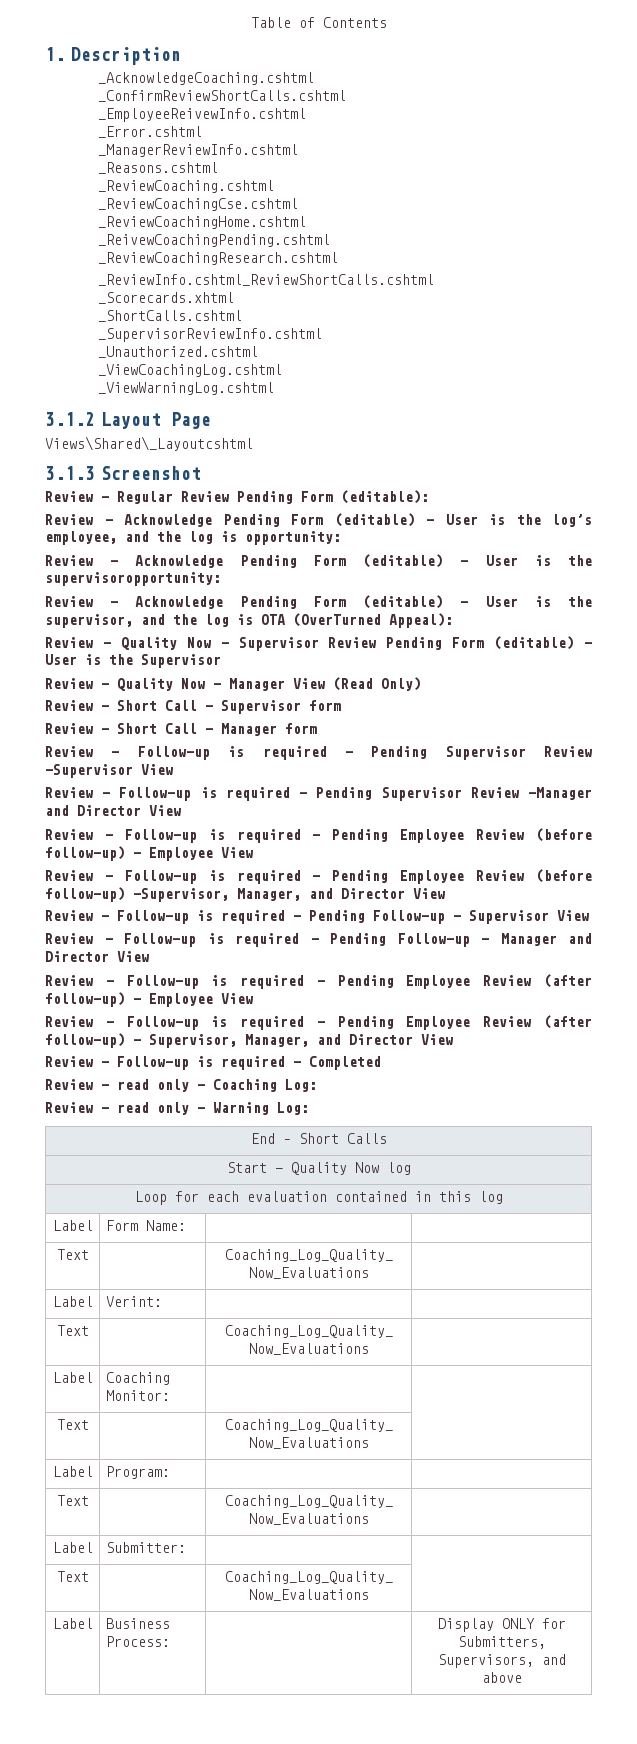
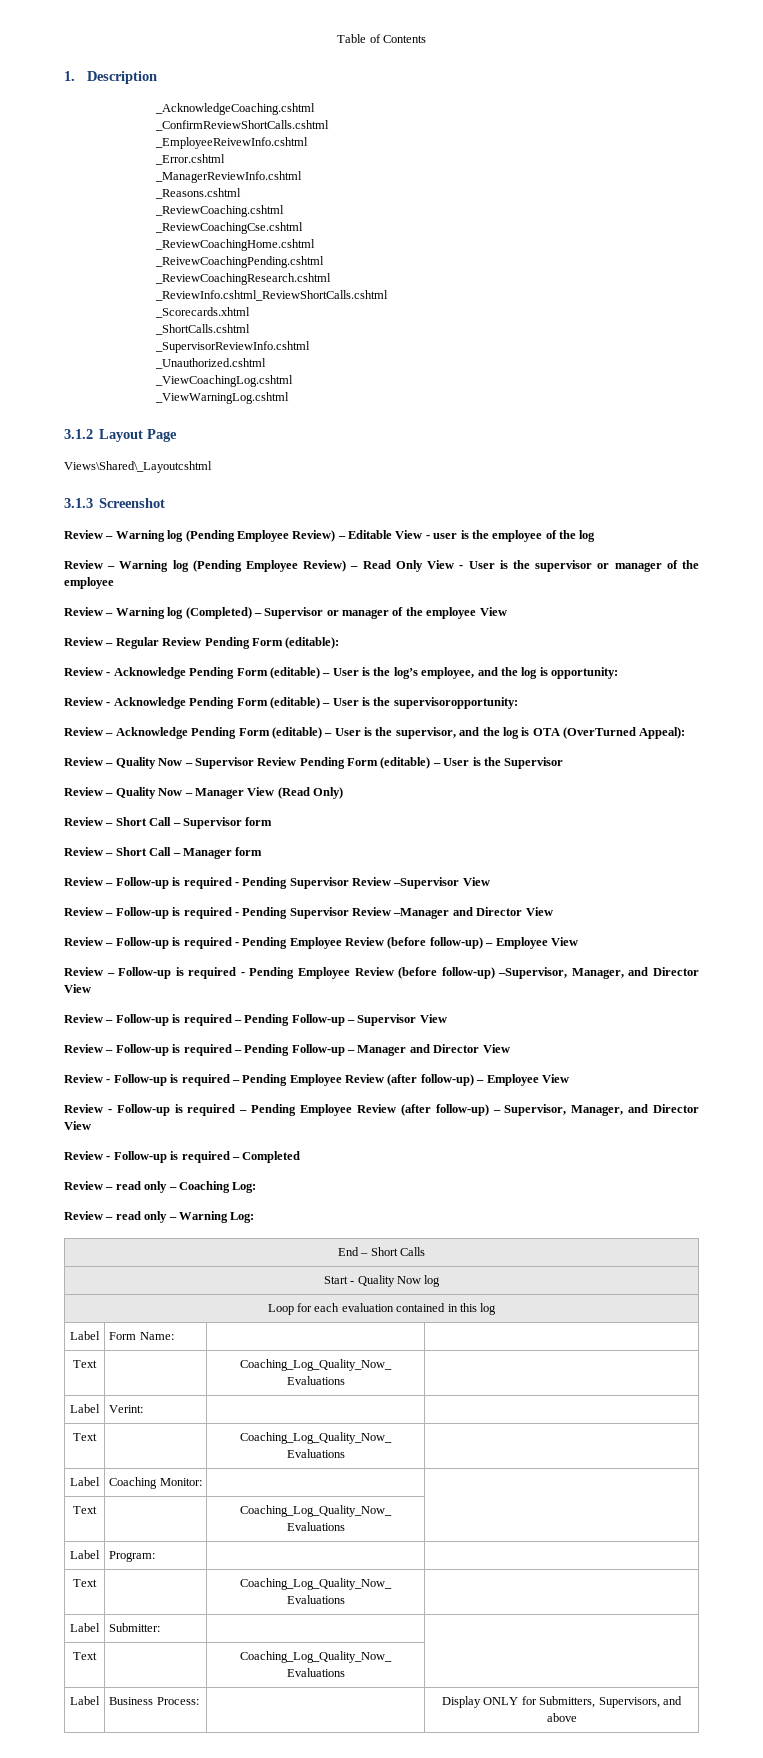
(201, 473) none -> [64,530,596,542] [64,560,700,572] [64,577,114,589] [64,607,507,619] // Review – Warning log (Pending Employee Review) – Editable View - user is the employee of the log // Review – Warning log (Pending Employee Review) – Read Only View - User is the supervisor or manager of the employee // Review – Warning log (Completed) – Supervisor or manager of the employee View

